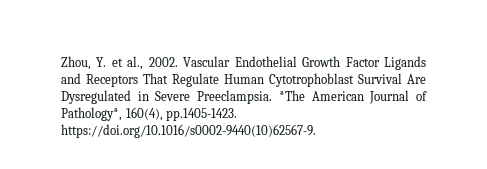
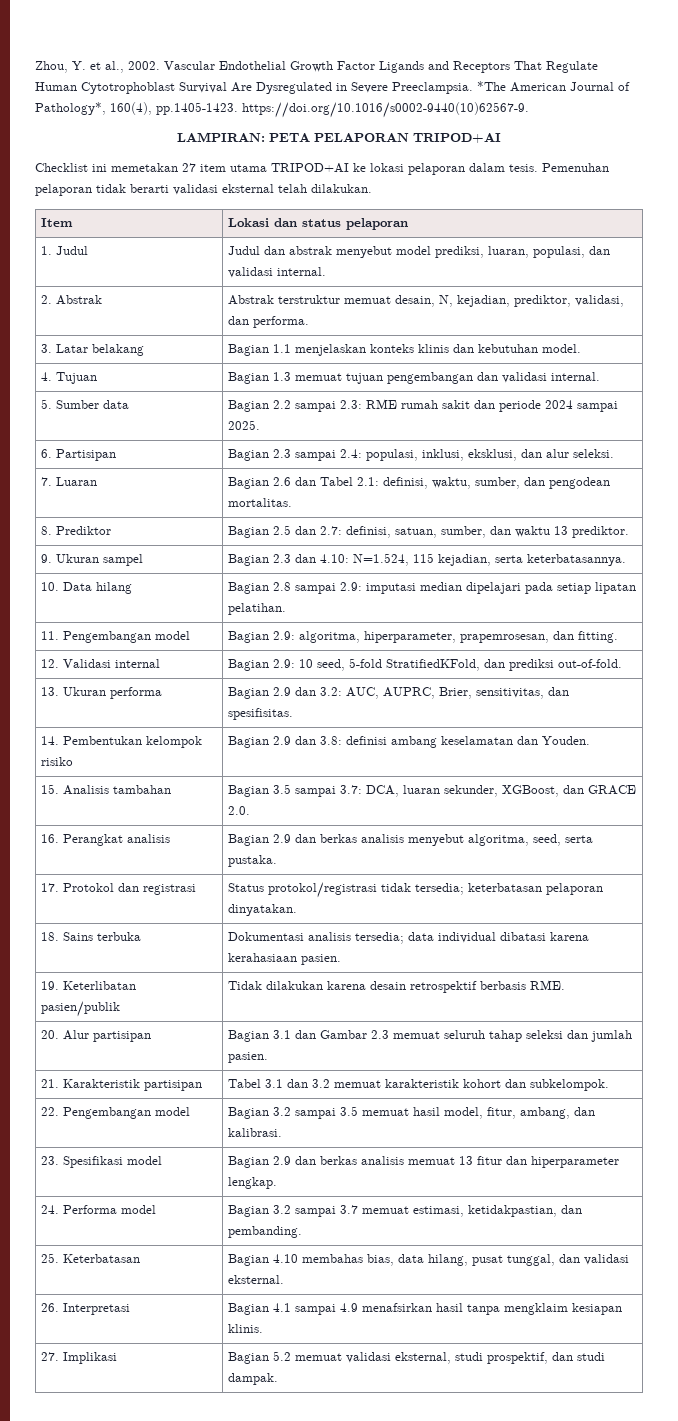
(316, 131) none -> [177,132,501,143] [35,163,609,175] [35,184,372,196] [40,218,73,227] [227,218,408,230] [40,246,88,255] [227,246,610,258] [227,267,326,278] [40,295,102,305] [227,295,624,307] [227,316,309,328] [40,344,144,356] [227,344,581,356] [40,372,97,384] [227,372,600,384] [40,399,129,409] [227,399,618,412] [227,420,260,430] [40,449,116,461] [227,449,614,461] [40,477,97,486] [227,477,610,489] [227,498,292,507] [40,526,111,535] [227,525,629,538] [40,554,143,566] [227,553,626,566] [40,582,132,594] [227,582,636,594] [227,603,286,615] [40,631,190,643] [227,631,618,643] [40,659,160,668] [227,658,622,671] [40,687,162,699] [227,687,569,699] [227,708,293,720] [40,736,202,748] [40,757,73,766] [227,736,590,748] [40,784,171,795] [227,784,636,797] [227,806,250,815] [40,834,170,846] [227,834,593,846] [227,855,277,867] [40,883,196,895] [227,882,603,898] [227,904,297,916] [40,932,141,941] [227,932,589,944] [227,953,341,965] [40,981,136,990] [40,1001,120,1017] [227,980,565,993] [40,1030,151,1042] [227,1030,632,1042] [227,1052,268,1063] [40,1079,202,1091] [227,1079,609,1091] [40,1107,190,1119] [227,1106,595,1119] [227,1128,282,1137] [40,1156,162,1168] [227,1156,619,1168] [227,1177,277,1189] [40,1205,156,1214] [227,1205,582,1217] [227,1226,302,1238] [40,1253,140,1263] [227,1254,629,1266] [227,1275,284,1284] [40,1303,130,1315] [227,1303,622,1315] [227,1324,263,1333] [40,1352,117,1364] [227,1351,605,1364] [227,1373,278,1385] // LAMPIRAN: PETA PELAPORAN TRIPOD+AI // Checklist ini memetakan 27 item utama TRIPOD+AI ke lokasi pelaporan dalam tesis. Pemenuhan pelaporan tidak berarti validasi eksternal telah dilakukan. // Item | Lokasi dan status pelaporan // 1. Judul | Judul dan abstrak menyebut model prediksi, luaran, populasi, dan validasi internal. // 2. Abstrak | Abstrak terstruktur memuat desain, N, kejadian, prediktor, validasi, dan performa. // 3. Latar belakang | Bagian 1.1 menjelaskan konteks klinis dan kebutuhan model. // 4. Tujuan | Bagian 1.3 memuat tujuan pengembangan dan validasi internal. // 5. Sumber data | Bagian 2.2 sampai 2.3: RME rumah sakit dan periode 2024 sampai 2025. // 6. Partisipan | Bagian 2.3 sampai 2.4: populasi, inklusi, eksklusi, dan alur seleksi. // 7. Luaran | Bagian 2.6 dan Tabel 2.1: definisi, waktu, sumber, dan pengodean mortalitas. // 8. Prediktor | Bagian 2.5 dan 2.7: definisi, satuan, sumber, dan waktu 13 prediktor. // 9. Ukuran sampel | Bagian 2.3 dan 4.10: N=1.524, 115 kejadian, serta keterbatasannya. // 10. Data hilang | Bagian 2.8 sampai 2.9: imputasi median dipelajari pada setiap lipatan pelatihan. // 11. Pengembangan model | Bagian 2.9: algoritma, hiperparameter, prapemrosesan, dan fitting. // 12. Validasi internal | Bagian 2.9: 10 seed, 5-fold StratifiedKFold, dan prediksi out-of-fold. // 13. Ukuran performa | Bagian 2.9 dan 3.2: AUC, AUPRC, Brier, sensitivitas, dan spesifisitas. // 14. Pembentukan kelompok risiko | Bagian 2.9 dan 3.8: definisi ambang keselamatan dan Youden. // 15. Analisis tambahan | Bagian 3.5 sampai 3.7: DCA, luaran sekunder, XGBoost, dan GRACE 2.0. // 16. Perangkat analisis | Bagian 2.9 dan berkas analisis menyebut algoritma, seed, serta pustaka. // 17. Protokol dan registrasi | Status protokol/registrasi tidak tersedia; keterbatasan pelaporan dinyatakan. // 18. Sains terbuka | Dokumentasi analisis tersedia; data individual dibatasi karena kerahasiaan pasien. // 19. Keterlibatan pasien/publik | Tidak dilakukan karena desain retrospektif berbasis RME. // 20. Alur partisipan | Bagian 3.1 dan Gambar 2.3 memuat seluruh tahap seleksi dan jumlah pasien. // 21. Karakteristik partisipan | Tabel 3.1 dan 3.2 memuat karakteristik kohort dan subkelompok. // 22. Pengembangan model | Bagian 3.2 sampai 3.5 memuat hasil model, fitur, ambang, dan kalibrasi. // 23. Spesifikasi model | Bagian 2.9 dan berkas analisis memuat 13 fitur dan hiperparameter lengkap. // 24. Performa model | Bagian 3.2 sampai 3.7 memuat estimasi, ketidakpastian, dan pembanding. // 25. Keterbatasan | Bagian 4.10 membahas bias, data hilang, pusat tunggal, dan validasi eksternal. // 26. Interpretasi | Bagian 4.1 sampai 4.9 menafsirkan hasil tanpa mengklaim kesiapan klinis. // 27. Implikasi | Bagian 5.2 memuat validasi eksternal, studi prospektif, dan studi dampak.

